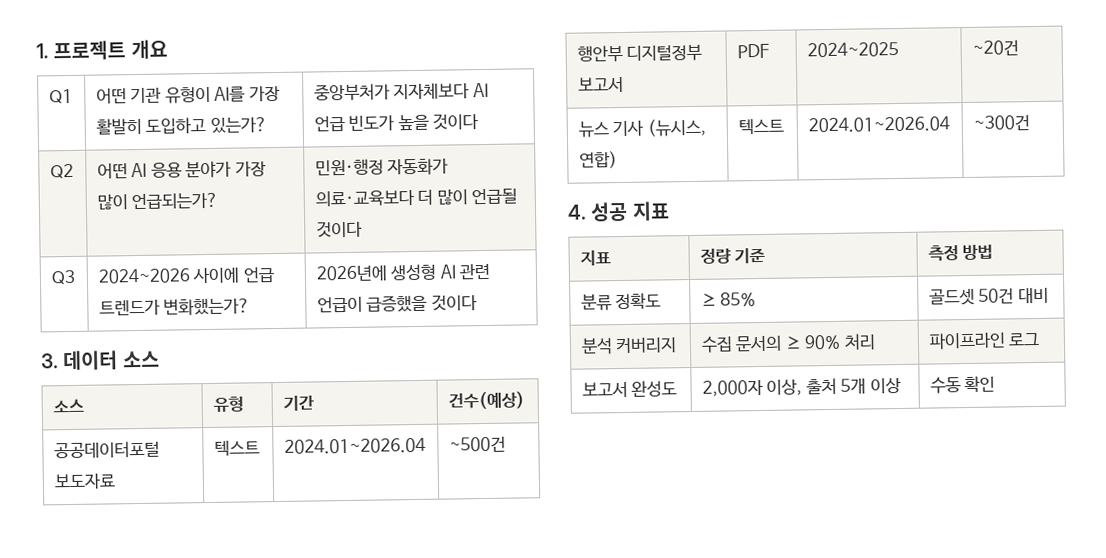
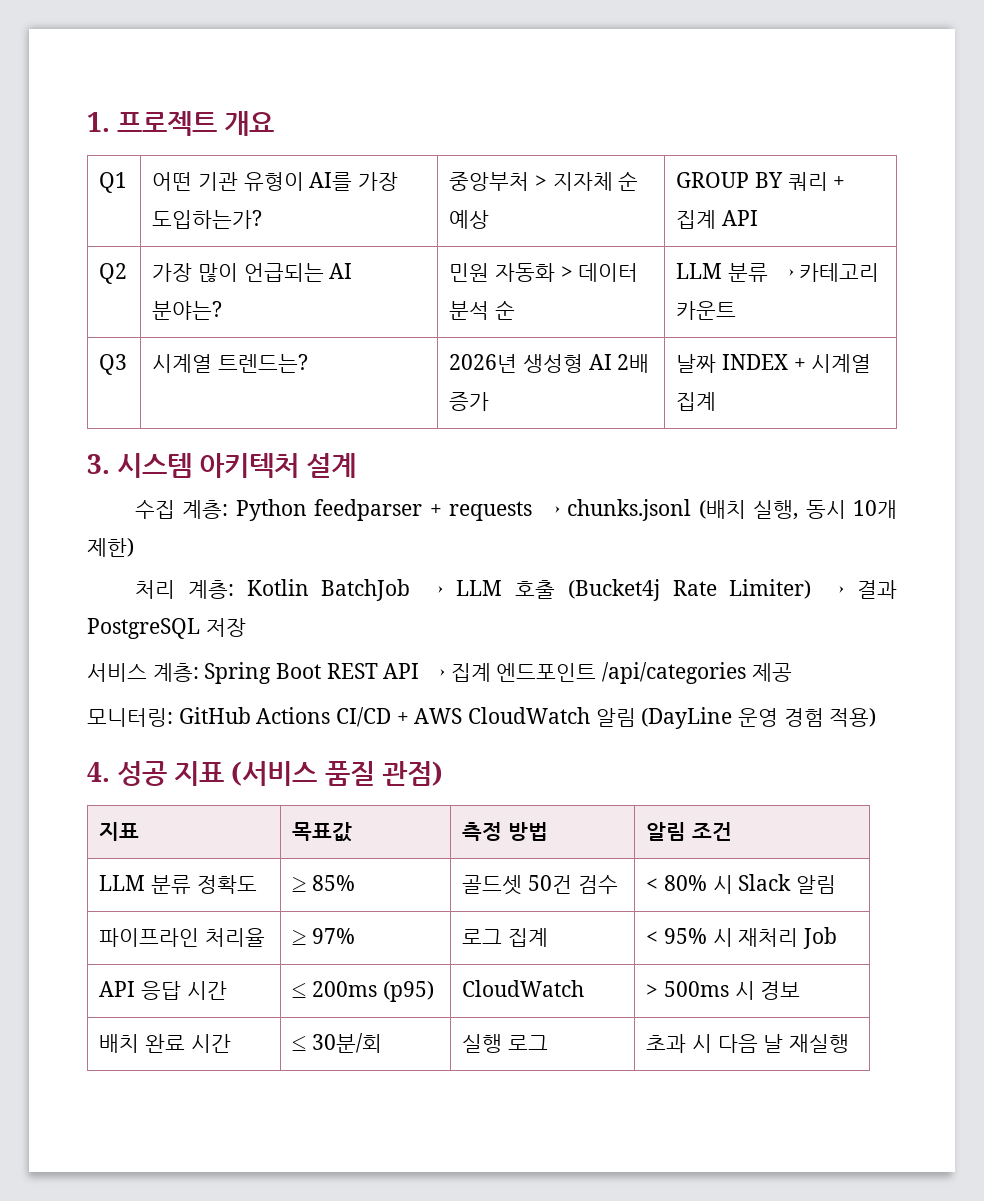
[95,117,267,135] [313,82,489,102] [313,113,480,132] [49,163,74,179] [96,160,267,179] [96,192,219,210] [314,158,450,176] [314,188,518,207] [315,220,363,238] [50,269,76,285] [97,266,275,284] [98,297,251,316] [315,263,491,282] [316,294,478,313] [41,350,160,371] [52,398,84,413] [212,396,244,412] [282,395,315,411] [447,391,525,410] [53,440,160,459] [53,473,115,490] [213,440,260,456] [283,437,426,454] [448,436,506,453] [576,43,703,63] [577,76,624,93] [736,43,770,59] [806,41,899,58] [971,40,1019,56] [577,118,706,138] [578,151,618,169] [737,118,784,135] [807,116,950,133] [972,115,1030,131] 활발히 도입하고 있는가? | 중앙부처가 지자체보다 AI 언급 빈도가 높을 것이다 // Q2 | 어떤 AI 응용 분야가 가장 많이 언급되는가? | 민원·행정 자동화가 의료·교육보다 더 많이 언급될 것이다 // Q3 | 2024~2026 사이에 언급 트렌드가 변화했는가? | 2026년에 생성형 AI 관련 언급이 급증했을 것이다 // 3. 데이터 소스 // 소스 | 유형 | 기간 | 건수(예상) // 공공데이터포털 보도자료 | 텍스트 | 2024.01~2026.04 | ~500건 // 행안부 디지털정부 보고서 | PDF | 2024~2025 | ~20건 // 뉴스 기사 (뉴시스, 연합) | 텍스트 | 2024.01~2026.04 | ~300건 -> [152,210,263,229] [449,171,639,191] [449,210,490,229] [676,172,846,191] [676,210,759,229] [99,263,128,284] [152,263,353,282] [152,301,223,320] [449,263,639,282] [449,300,516,320] [676,263,880,282] [676,301,737,320] [99,354,128,375] [152,354,309,373] [449,354,650,373] [449,392,490,411] [676,354,872,373] [676,392,717,411] [87,453,357,478] [134,499,898,521] [87,538,134,557] [134,579,898,601] [87,618,246,639] [87,662,792,684] [87,707,877,729] 도입하는가? | 중앙부처 > 지자체 순 예상 | GROUP BY 쿼리 + 집계 API // Q2 | 가장 많이 언급되는 AI 분야는? | 민원 자동화 > 데이터 분석 순 | LLM 분류 → 카테고리 카운트 // Q3 | 시계열 트렌드는? | 2026년 생성형 AI 2배 증가 | 날짜 INDEX + 시계열 집계 // 3. 시스템 아키텍처 설계 // 수집 계층: Python feedparser + requests → chunks.jsonl (배치 실행, 동시 10개 제한) // 처리 계층: Kotlin BatchJob → LLM 호출 (Bucket4j Rate Limiter) → 결과 PostgreSQL 저장 // 서비스 계층: Spring Boot REST API → 집계 엔드포인트 /api/categories 제공 // 모니터링: GitHub Actions CI/CD + AWS CloudWatch 알림 (DayLine 운영 경험 적용)
(670, 211) none -> [231,761,443,786] (서비스 품질 관점)
[699,247,767,264] 정량 기준 -> [292,822,353,842] 목표값
(994, 252) // -> [646,822,733,841] [99,875,146,891] | 알림 조건 // LLM
[1017,287,1049,304] [580,337,678,355] [700,333,877,353] [928,332,1041,350] [581,380,678,398] [701,377,902,397] [929,375,996,394] 대비 // 분석 커버리지 | 수집 문서의 ≥ 90% 처리 | 파이프라인 로그 // 보고서 완성도 | 2,000자 이상, 출처 5개 이상 | 수동 확인 -> [577,875,618,894] [646,874,837,894] [99,928,266,947] [292,928,356,945] [462,928,549,947] [646,927,838,949] [99,981,227,1000] [292,981,434,1002] [462,980,585,997] [646,981,801,1000] [99,1034,231,1053] [292,1033,383,1053] [462,1034,549,1053] [646,1034,850,1053] 검수 | < 80% 시 Slack 알림 // 파이프라인 처리율 | ≥ 97% | 로그 집계 | < 95% 시 재처리 Job // API 응답 시간 | ≤ 200ms (p95) | CloudWatch | > 500ms 시 경보 // 배치 완료 시간 | ≤ 30분/회 | 실행 로그 | 초과 시 다음 날 재실행

